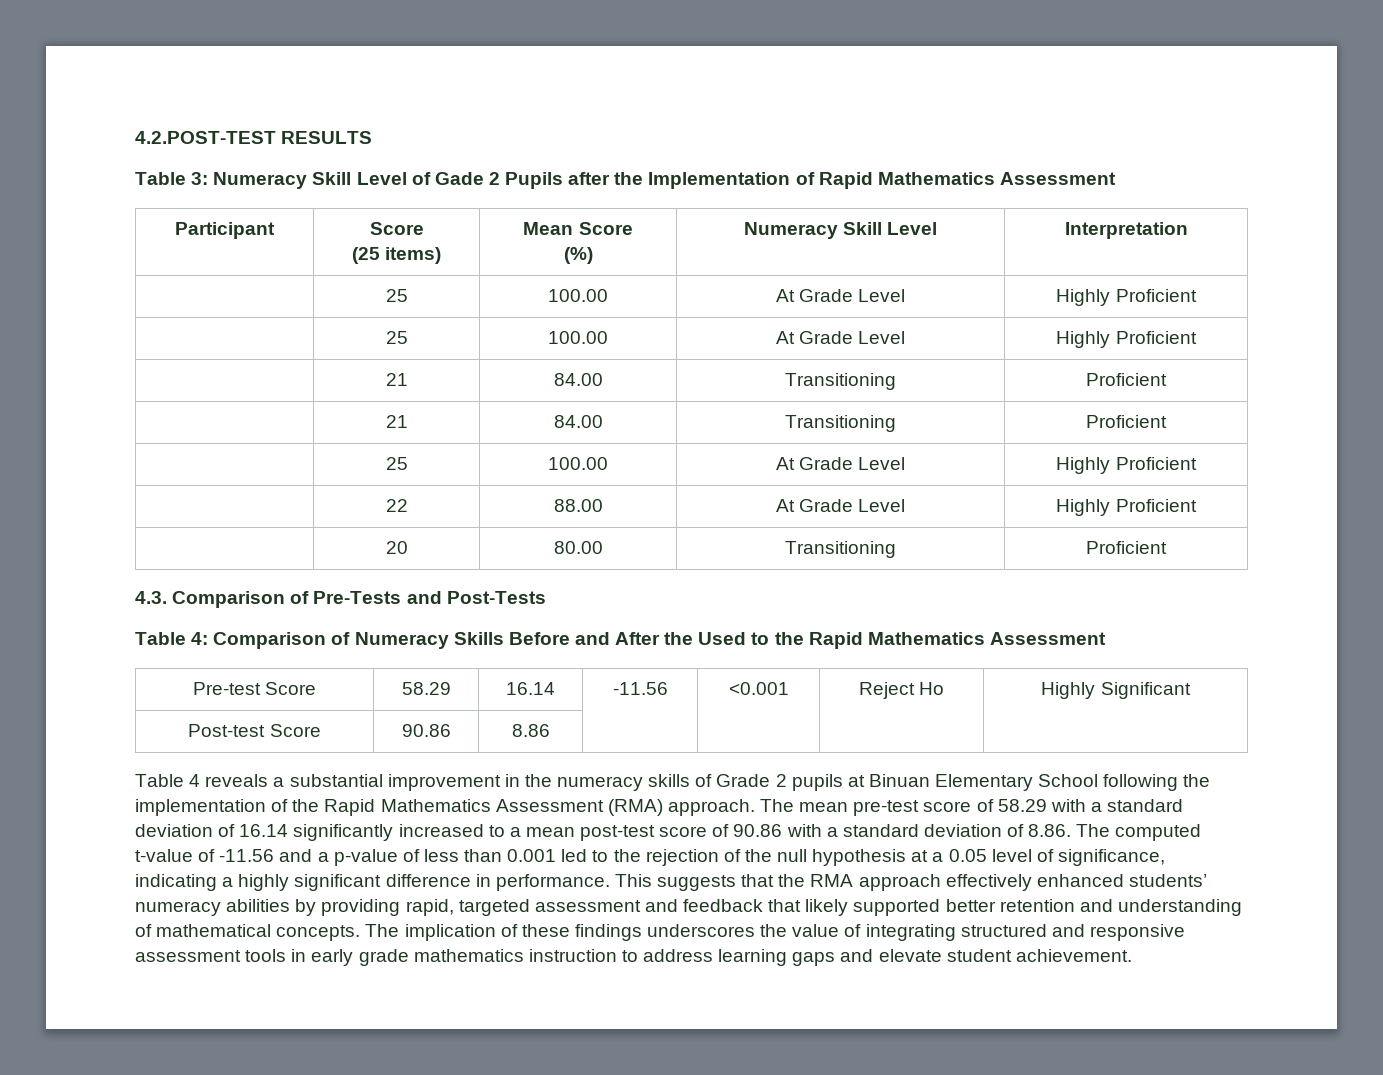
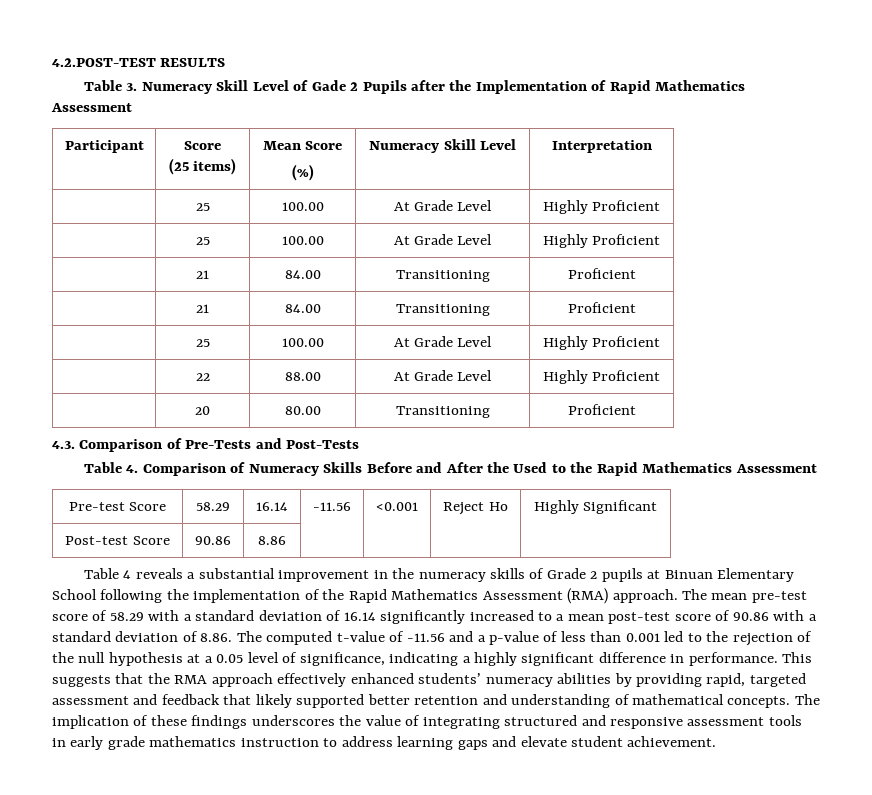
[191,172,209,185] 3: -> [126,83,138,91] 3.
[191,632,209,645] 4: -> [126,465,139,473] 4.

